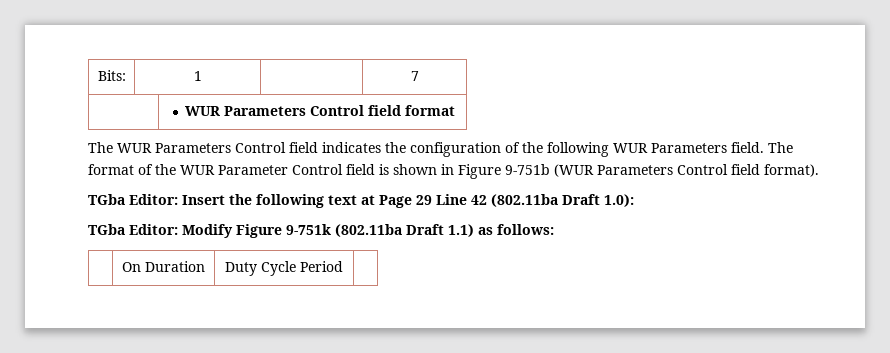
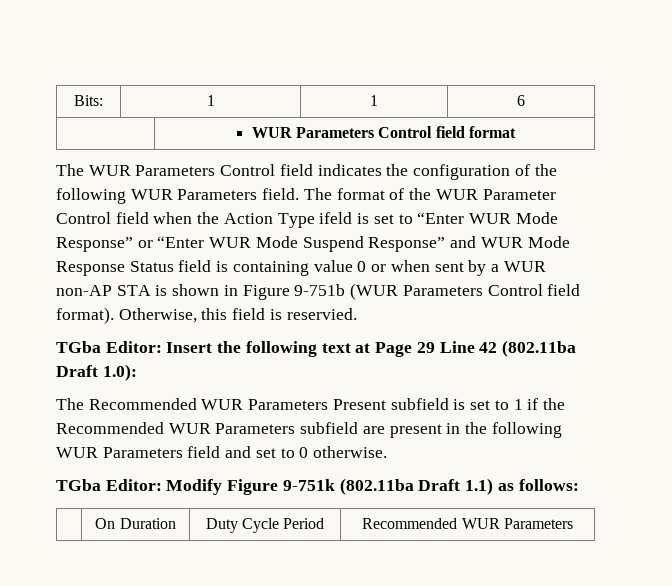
[410,71,419,81] | 7 -> [370,95,379,106] [517,95,525,106] 1 | 6
(375, 169) none -> [153,212,558,228] [56,236,570,252] [56,260,546,276] [56,285,151,296] when the Action Type ifeld is set to “Enter WUR Mode Response” or “Enter WUR Mode Suspend Response” and WUR Mode Response Status field is containing value 0 or when sent by a WUR non-AP STA
(819, 170) none -> [118,308,357,323] Otherwise, this field is reservied.
(634, 200) none -> [56,398,565,410] [56,422,562,438] [56,446,388,458] // The Recommended WUR Parameters Present subfield is set to 1 if the Recommended WUR Parameters subfield are present in the following WUR Parameters field and set to 0 otherwise.
(343, 266) none -> [362,518,573,529] Recommended WUR Parameters

